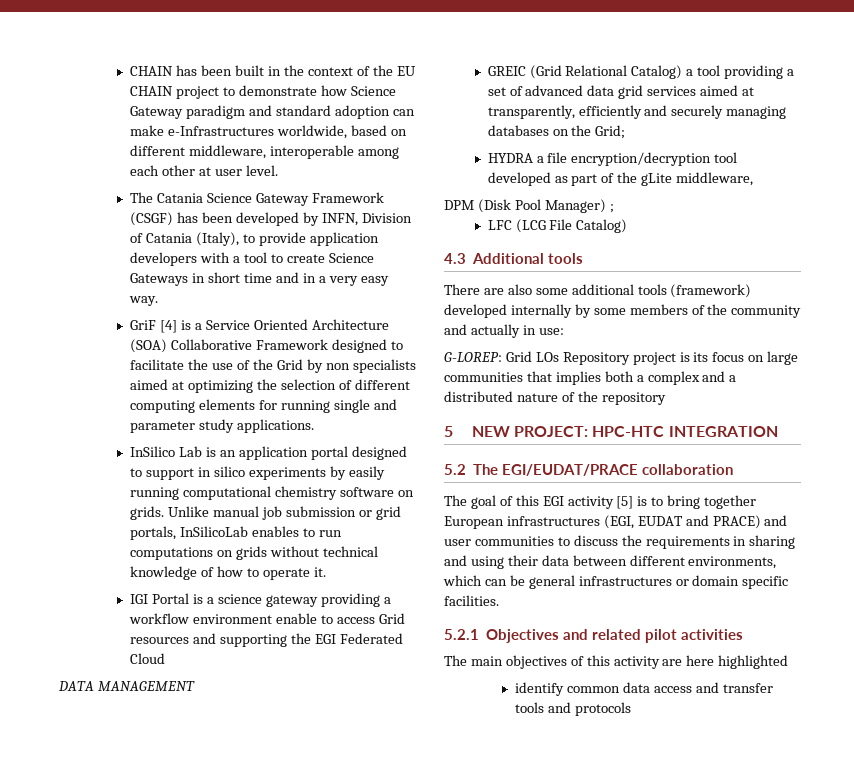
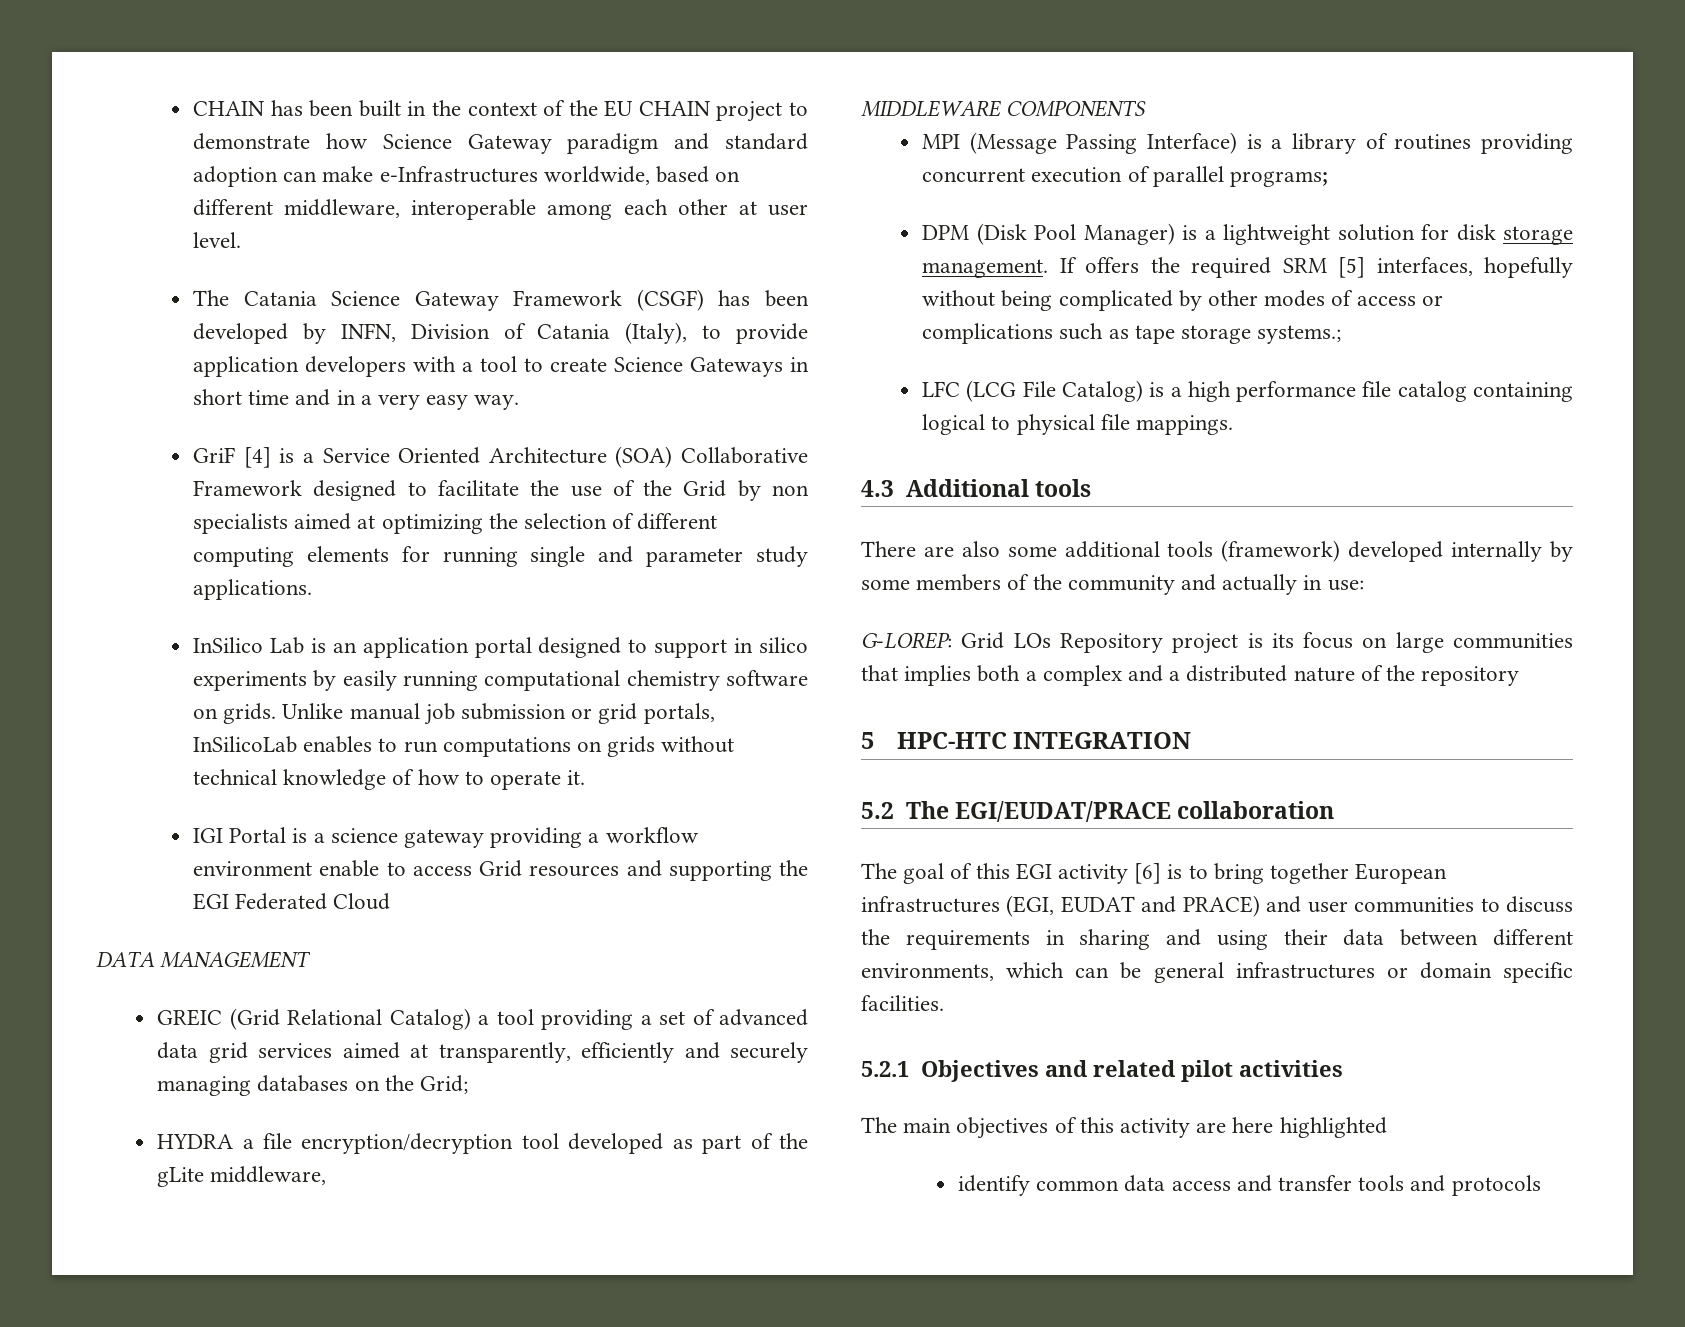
[444,199,614,213] [487,219,628,233] DPM (Disk Pool Manager) ; // LFC (LCG File Catalog) -> [861,100,1147,117] [922,132,1573,154] [922,166,1328,187] [922,223,1573,245] [922,257,1573,278] [922,290,1443,311] [922,323,1342,344] [922,380,1573,402] [922,414,1233,435] MIDDLEWARE COMPONENTS // MPI (Message Passing Interface) is a library of routines providing concurrent execution of parallel programs; // DPM (Disk Pool Manager) is a lightweight solution for disk storage management. If offers the required SRM [5] interfaces, hopefully without being complicated by other modes of access or complications such as tape storage systems.; // LFC (LCG File Catalog) is a high performance file catalog containing logical to physical file mappings.
[471,426,589,437] NEW PROJECT: -> (874, 740) none
[616,496,634,509] [5] -> [1134,863,1162,884] [6]

